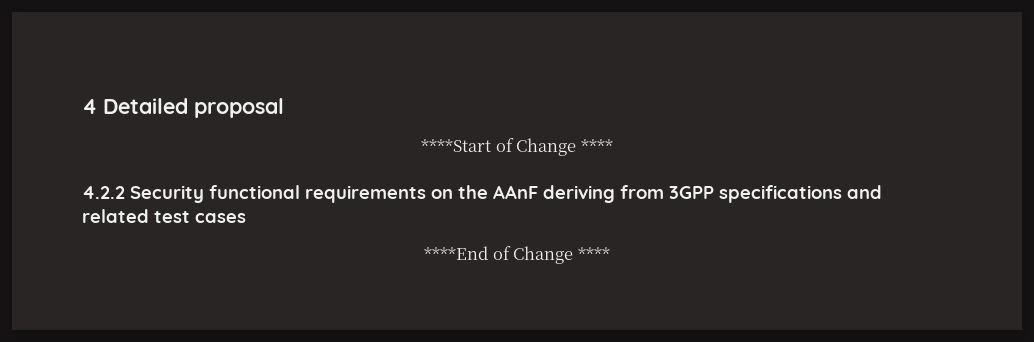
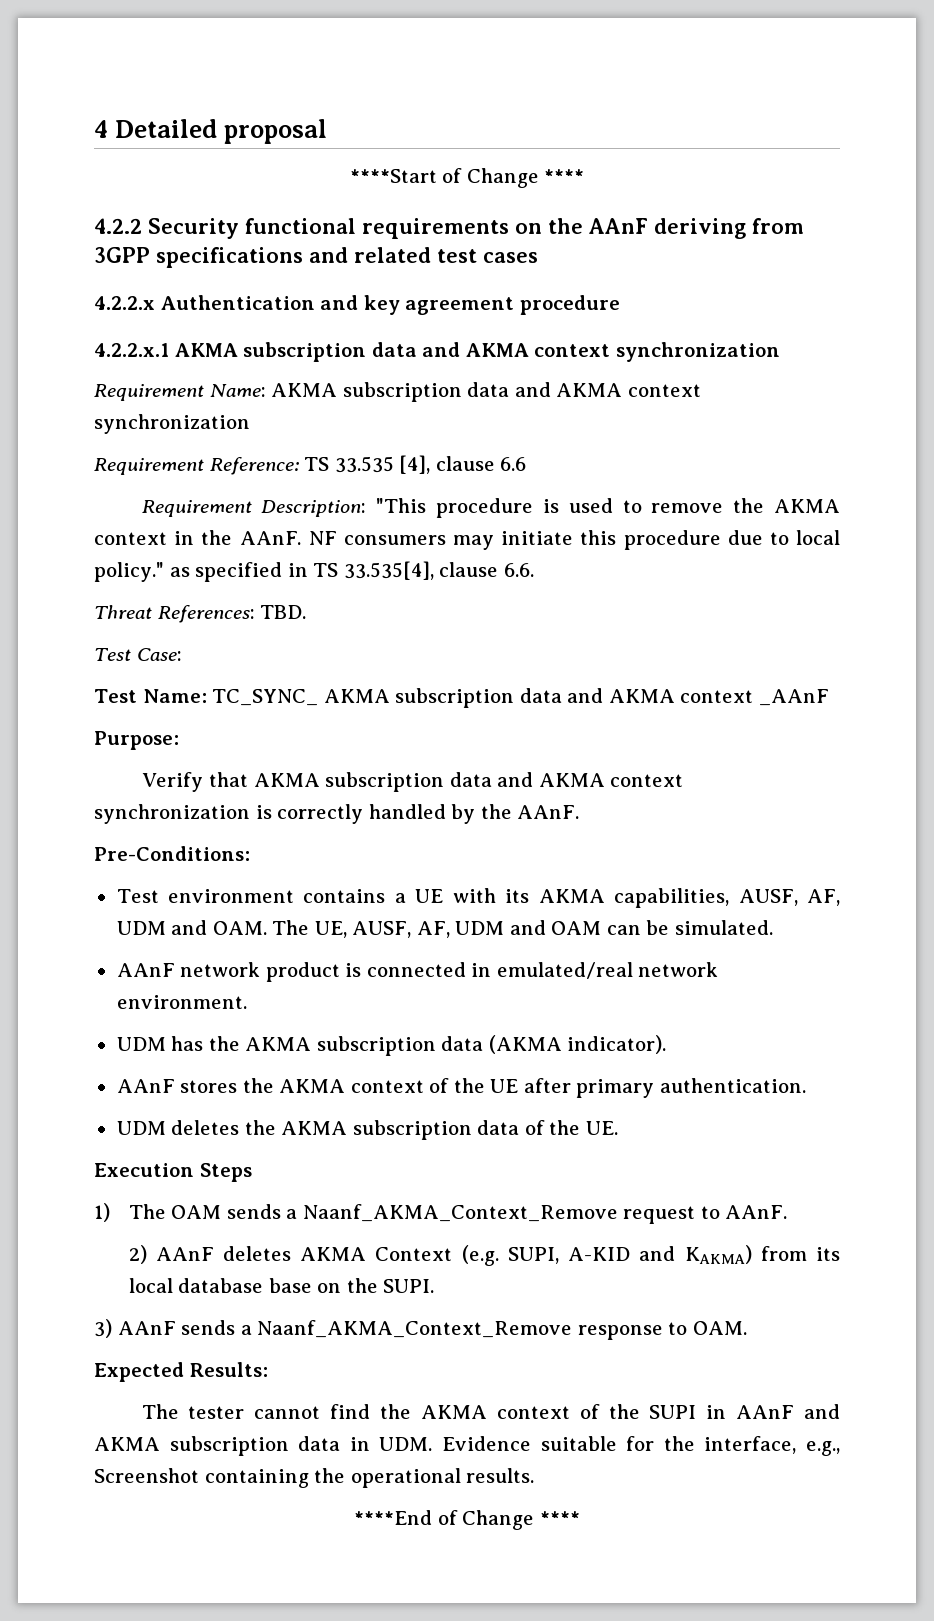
(246, 218) none -> [94,295,620,315] [94,342,780,362] [94,382,701,402] [94,414,250,434] [94,455,527,475] [141,498,840,518] [94,530,840,550] [94,561,534,582] [94,605,307,623] [94,648,182,661] [94,688,829,708] [94,731,179,750] [141,772,684,792] [94,804,580,824] [94,846,250,861] [116,888,841,908] [116,920,773,938] [116,962,719,982] [116,995,247,1009] [116,1035,667,1056] [116,1078,806,1098] [116,1120,618,1140] [94,1163,252,1182] [94,1203,788,1224] [128,1245,841,1266] [128,1278,435,1293] [94,1319,747,1340] [94,1362,268,1382] [141,1404,840,1419] [94,1436,841,1456] [94,1468,535,1488] // 4.2.2.x Authentication and key agreement procedure // 4.2.2.x.1 AKMA subscription data and AKMA context synchronization // Requirement Name: AKMA subscription data and AKMA context synchronization // Requirement Reference: TS 33.535 [4], clause 6.6 // Requirement Description: "This procedure is used to remove the AKMA context in the AAnF. NF consumers may initiate this procedure due to local policy." as specified in TS 33.535[4], clause 6.6. // Threat References: TBD. // Test Case: // Test Name: TC_SYNC_ AKMA subscription data and AKMA context _AAnF // Purpose: // Verify that AKMA subscription data and AKMA context synchronization is correctly handled by the AAnF. // Pre-Conditions: // Test environment contains a UE with its AKMA capabilities, AUSF, AF, UDM and OAM. The UE, AUSF, AF, UDM and OAM can be simulated. // AAnF network product is connected in emulated/real network environment. // UDM has the AKMA subscription data (AKMA indicator). // AAnF stores the AKMA context of the UE after primary authentication. // UDM deletes the AKMA subscription data of the UE. // Execution Steps // 1) The OAM sends a Naanf_AKMA_Context_Remove request to AAnF. // 2) AAnF deletes AKMA Context (e.g. SUPI, A-KID and KAKMA) from its local database base on the SUPI. // 3) AAnF sends a Naanf_AKMA_Context_Remove response to OAM. // Expected Results: // The tester cannot find the AKMA context of the SUPI in AAnF and AKMA subscription data in UDM. Evidence suitable for the interface, e.g., Screenshot containing the operational results.

